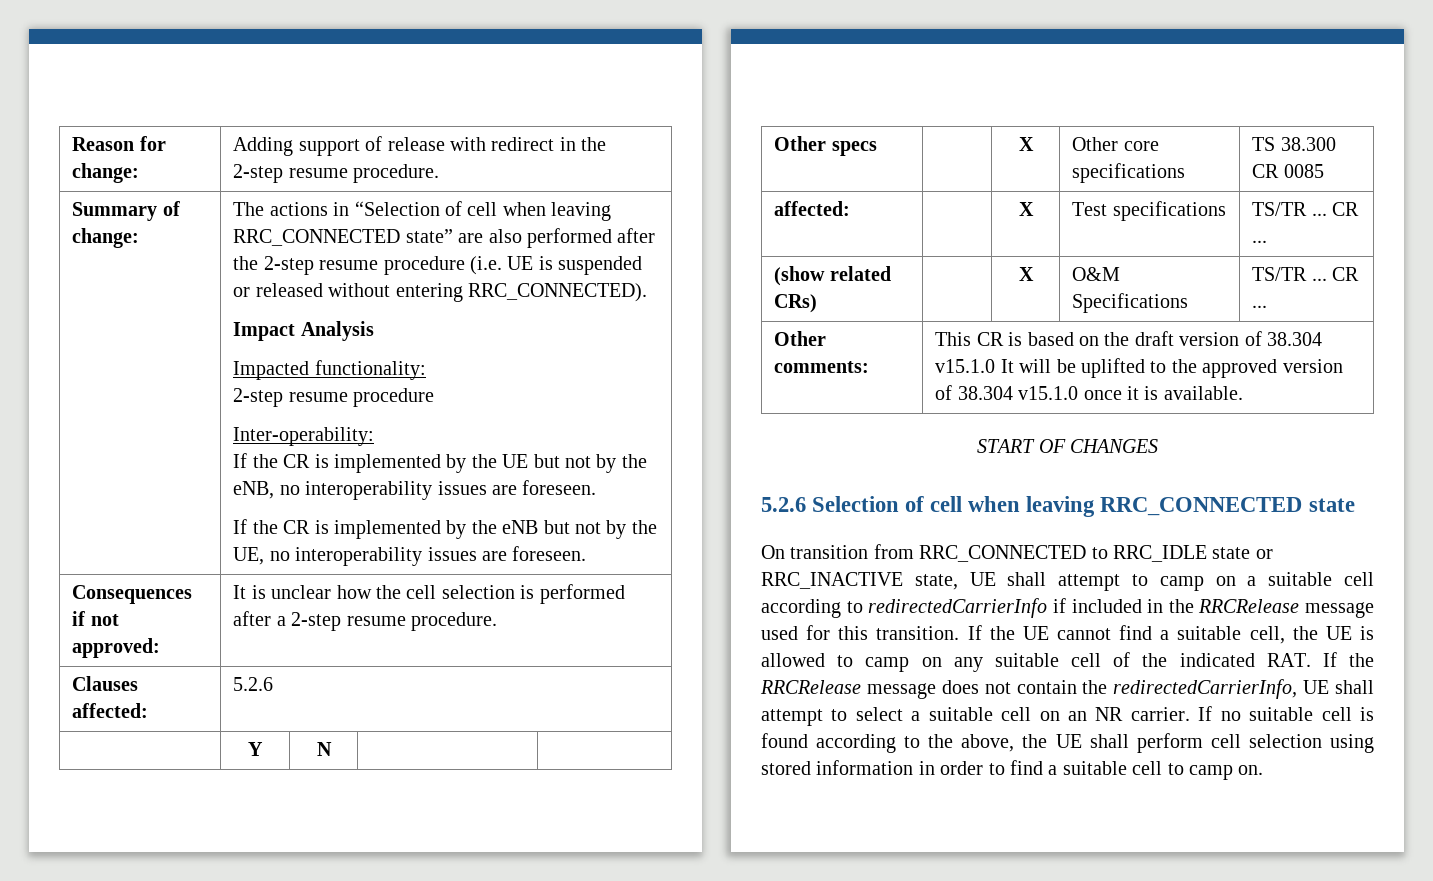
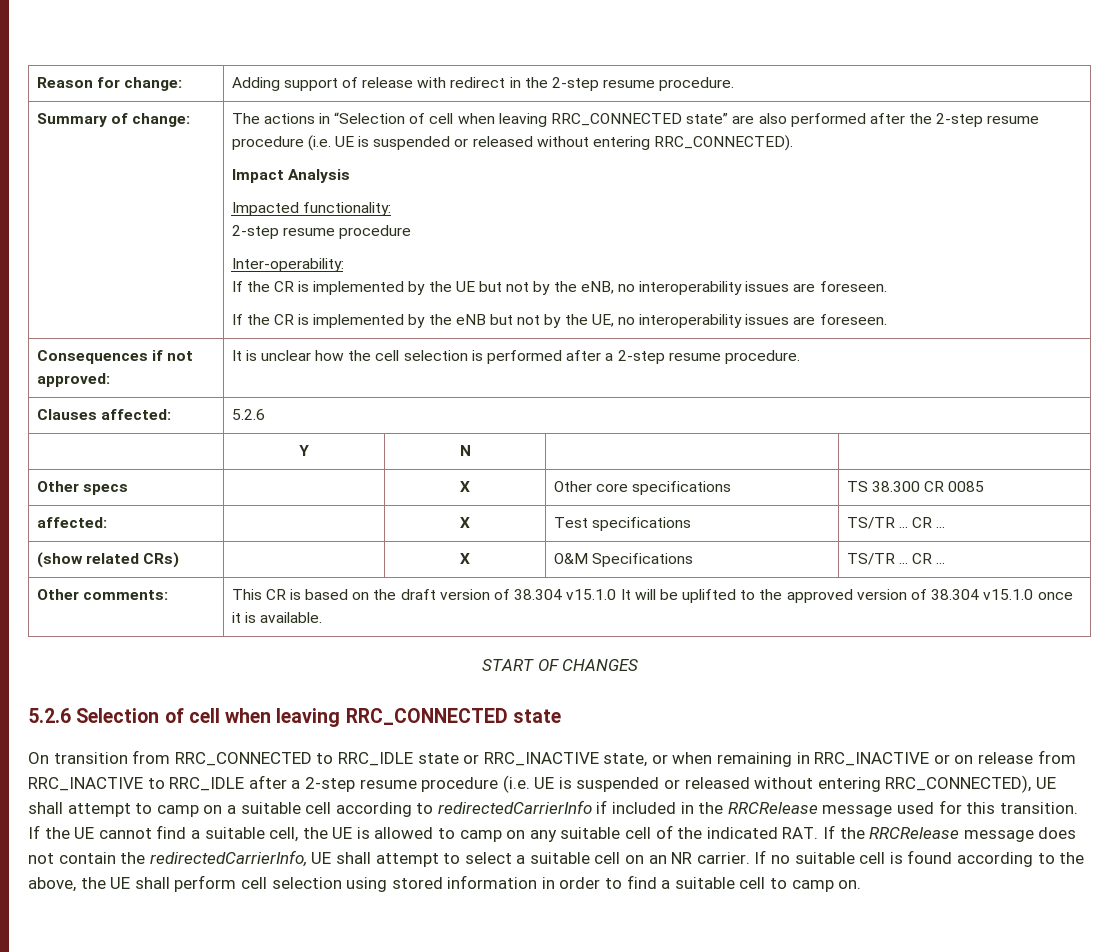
(958, 582) none -> [651,750,1076,767] [28,775,1032,793] or when remaining in RRC_INACTIVE or on release from RRC_INACTIVE to RRC_IDLE after a 2-step resume procedure (i.e. UE is suspended or released without entering RRC_CONNECTED),

